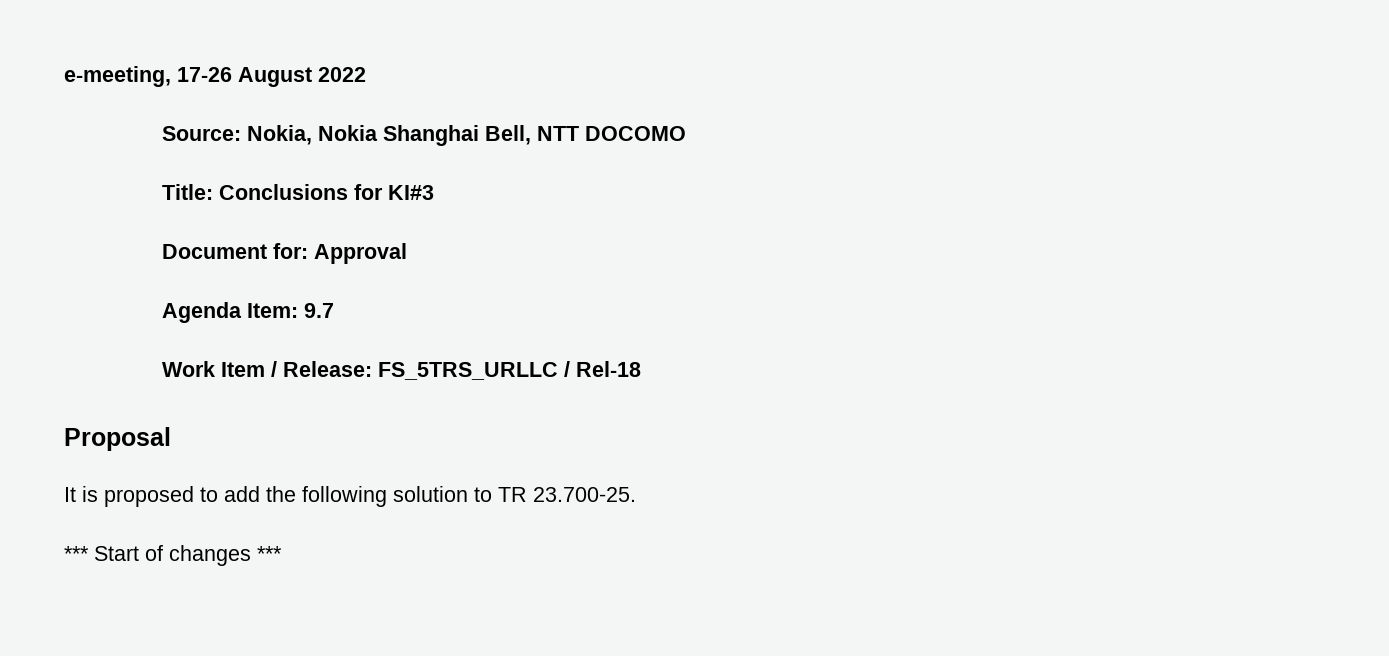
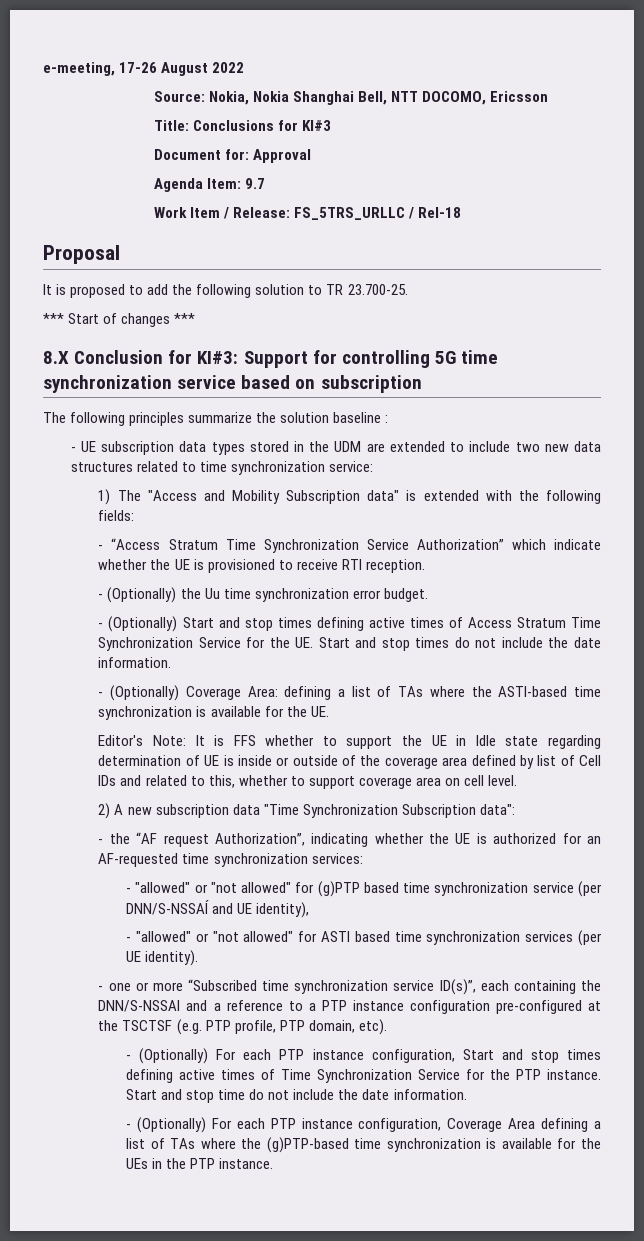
[584,126,686,141] DOCOMO -> [422,91,549,105] DOCOMO, Ericsson
(282, 553) none -> [43,350,499,368] [43,375,422,393] [43,412,389,426] [70,441,601,455] [70,461,373,475] [98,489,601,505] [98,510,135,521] [98,538,601,553] [98,559,425,573] [98,587,428,603] [98,616,602,632] [98,637,601,651] [98,657,172,668] [98,685,602,701] [98,706,329,720] [98,735,602,749] [98,755,601,769] [98,775,517,789] [98,803,515,819] [98,832,601,847] [98,853,363,867] [126,881,602,897] [126,900,310,918] [126,930,602,946] [126,950,199,966] [98,979,602,995] [98,1000,601,1014] [98,1019,387,1035] [126,1048,602,1064] [126,1069,601,1083] [126,1089,467,1103] [126,1117,602,1133] [126,1137,601,1153] [126,1158,274,1169] // 8.X Conclusion for KI#3: Support for controlling 5G time synchronization service based on subscription // The following principles summarize the solution baseline : // - UE subscription data types stored in the UDM are extended to include two new data structures related to time synchronization service: // 1) The "Access and Mobility Subscription data" is extended with the following fields: // - “Access Stratum Time Synchronization Service Authorization” which indicate whether the UE is provisioned to receive RTI reception. // - (Optionally) the Uu time synchronization error budget. // - (Optionally) Start and stop times defining active times of Access Stratum Time Synchronization Service for the UE. Start and stop times do not include the date information. // - (Optionally) Coverage Area: defining a list of TAs where the ASTI-based time synchronization is available for the UE. // Editor's Note: It is FFS whether to support the UE in Idle state regarding determination of UE is inside or outside of the coverage area defined by list of Cell IDs and related to this, whether to support coverage area on cell level. // 2) A new subscription data "Time Synchronization Subscription data": // - the “AF request Authorization”, indicating whether the UE is authorized for an AF-requested time synchronization services: // - "allowed" or "not allowed" for (g)PTP based time synchronization service (per DNN/S-NSSAÍ and UE identity), // - "allowed" or "not allowed" for ASTI based time synchronization services (per UE identity). // - one or more “Subscribed time synchronization service ID(s)”, each containing the DNN/S-NSSAI and a reference to a PTP instance configuration pre-configured at the TSCTSF (e.g. PTP profile, PTP domain, etc). // - (Optionally) For each PTP instance configuration, Start and stop times defining active times of Time Synchronization Service for the PTP instance. Start and stop time do not include the date information. // - (Optionally) For each PTP instance configuration, Coverage Area defining a list of TAs where the (g)PTP-based time synchronization is available for the UEs in the PTP instance.

